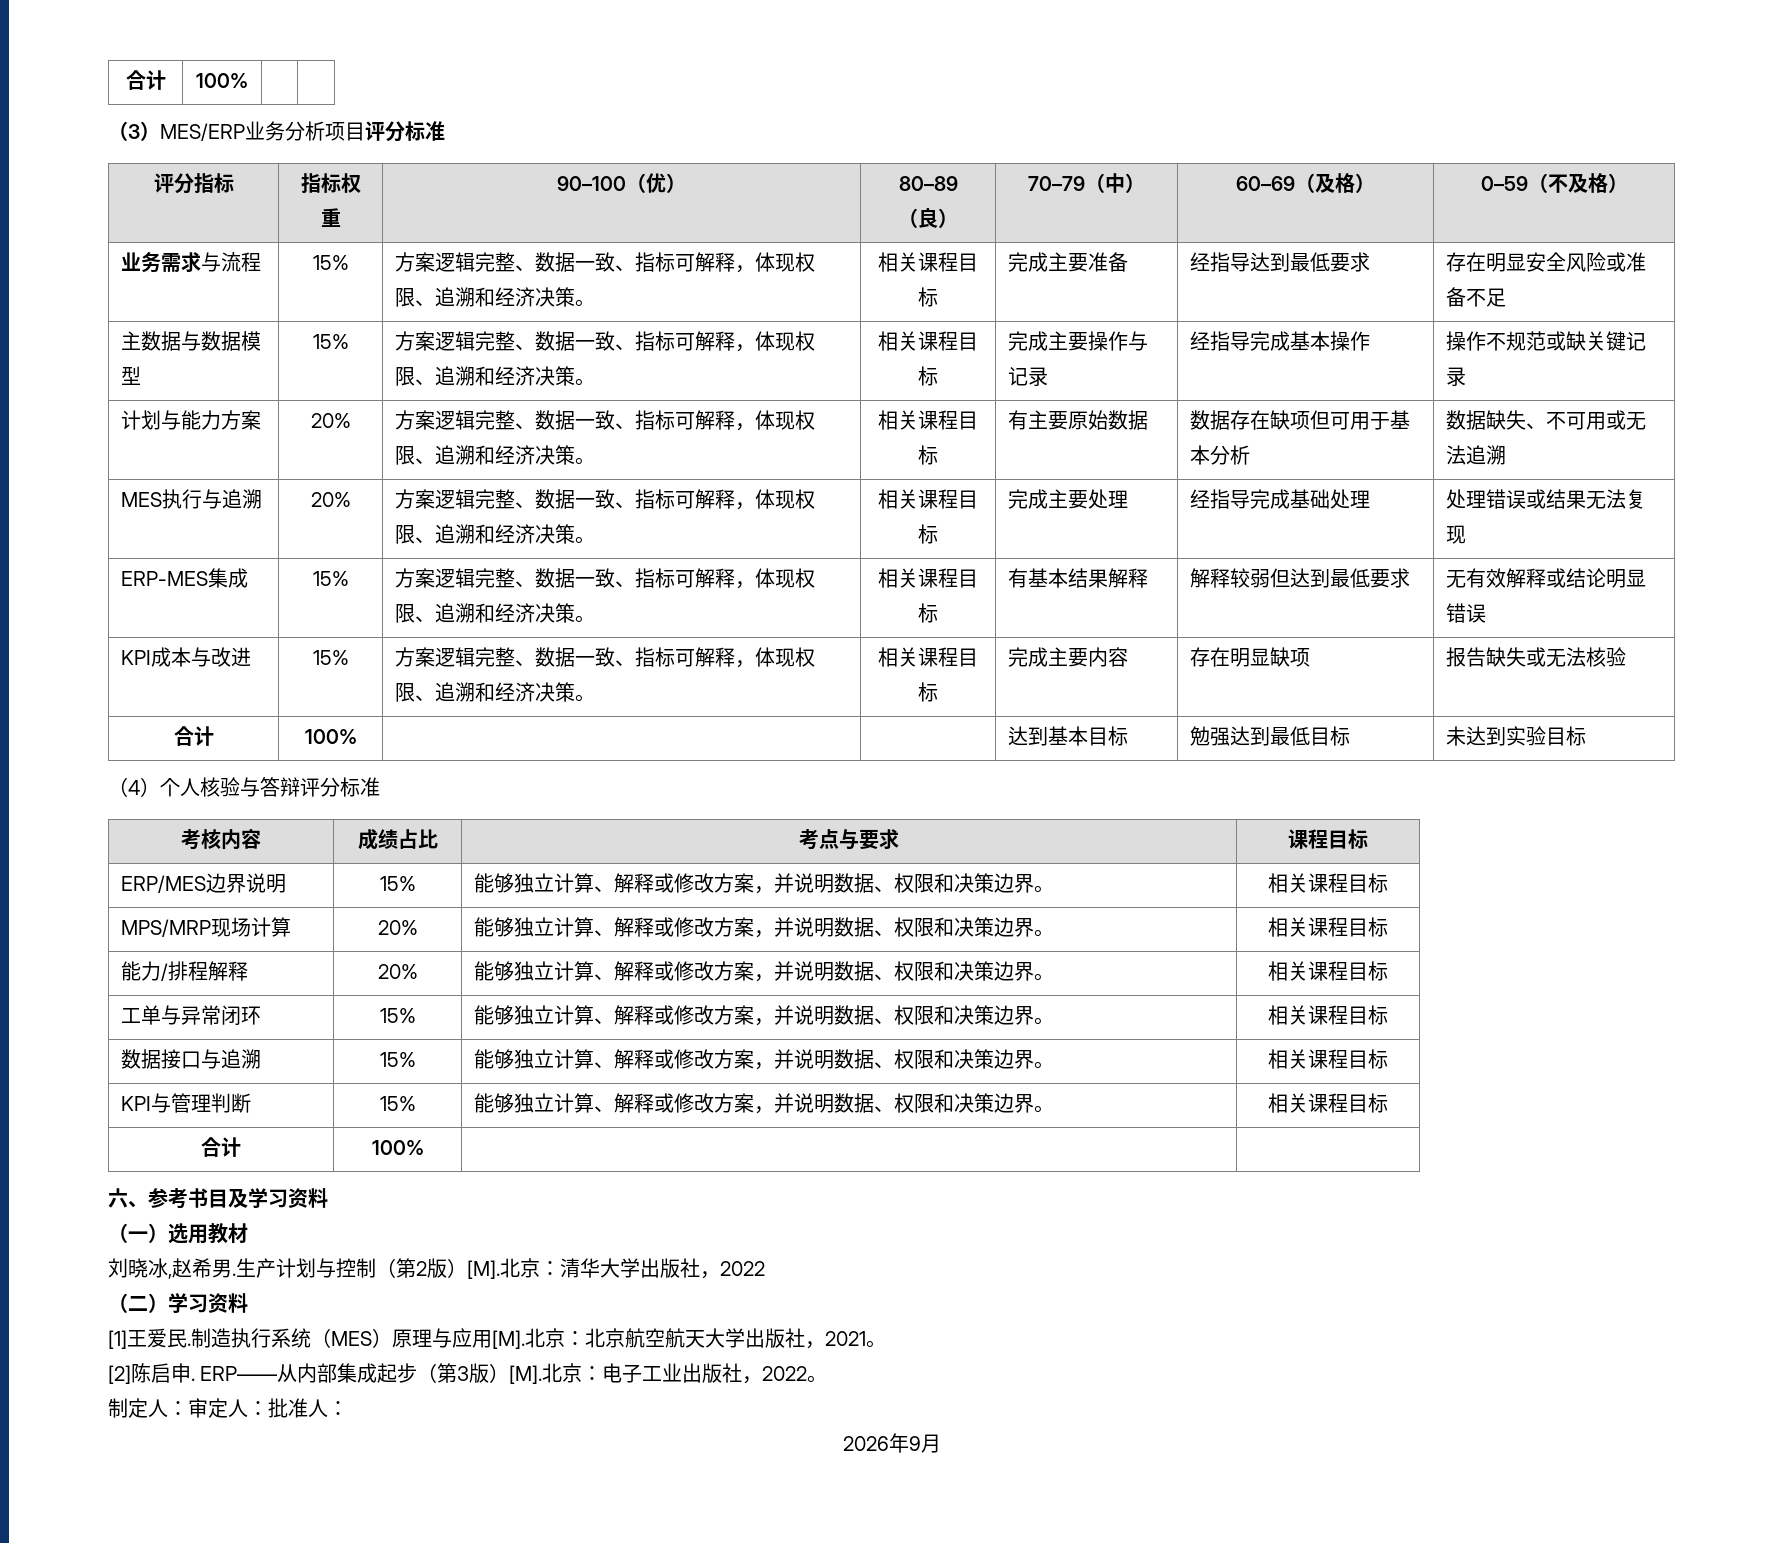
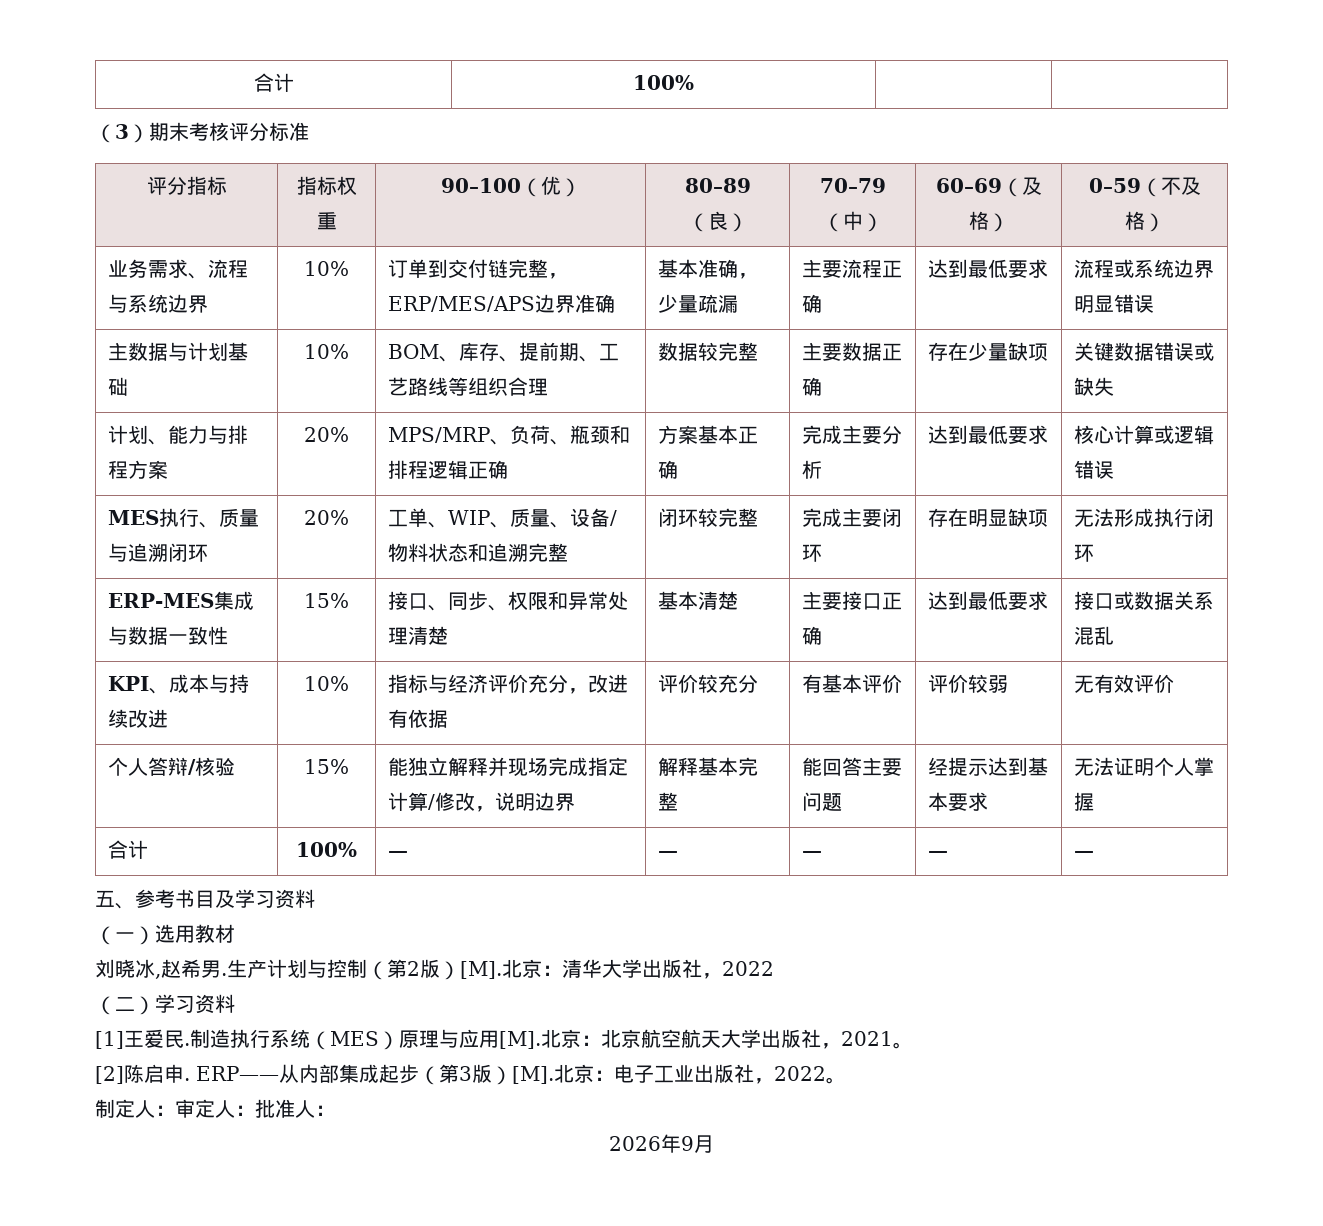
[160,121,365,141] MES/ERP业务分析项目 -> [149,122,229,141] 期末考核
[201,252,262,272] [312,255,349,270] [395,252,816,273] [395,287,596,307] [878,252,978,272] [918,287,938,307] [1008,252,1129,272] [1190,252,1371,272] [1446,252,1647,272] [1446,287,1507,307] [121,331,262,351] [121,366,142,385] [312,334,349,349] [395,331,816,352] [395,366,596,386] [878,331,978,351] [918,366,938,386] [1008,331,1149,351] [1008,366,1049,386] [1190,331,1371,351] [1446,331,1647,351] [1446,367,1467,386] [121,410,262,430] [310,413,351,428] [395,410,816,431] [395,445,596,465] [878,410,978,430] [918,445,938,465] [1008,410,1149,430] [1190,410,1411,430] [1190,445,1251,465] [1446,410,1647,430] [1446,445,1507,465] [121,489,263,509] [310,492,351,507] [395,489,816,510] [395,524,596,544] [878,489,978,509] [918,524,938,544] [1008,489,1129,509] [1190,489,1371,509] [1446,489,1647,509] [1446,525,1467,544] [121,568,249,588] [312,571,349,586] [395,568,816,589] [395,603,596,623] [878,568,978,588] [918,603,938,623] [1008,568,1149,588] [1190,568,1411,588] [1446,568,1647,588] [1446,603,1487,623] [121,647,252,667] [312,650,349,665] [395,647,816,668] [395,682,596,702] [878,647,978,667] [918,682,938,702] [1008,647,1129,667] 与流程 | 15% | 方案逻辑完整、数据一致、指标可解释，体现权限、追溯和经济决策。 | 相关课程目标 | 完成主要准备 | 经指导达到最低要求 | 存在明显安全风险或准备不足 // 主数据与数据模型 | 15% | 方案逻辑完整、数据一致、指标可解释，体现权限、追溯和经济决策。 | 相关课程目标 | 完成主要操作与记录 | 经指导完成基本操作 | 操作不规范或缺关键记录 // 计划与能力方案 | 20% | 方案逻辑完整、数据一致、指标可解释，体现权限、追溯和经济决策。 | 相关课程目标 | 有主要原始数据 | 数据存在缺项但可用于基本分析 | 数据缺失、不可用或无法追溯 // MES执行与追溯 | 20% | 方案逻辑完整、数据一致、指标可解释，体现权限、追溯和经济决策。 | 相关课程目标 | 完成主要处理 | 经指导完成基础处理 | 处理错误或结果无法复现 // ERP-MES集成 | 15% | 方案逻辑完整、数据一致、指标可解释，体现权限、追溯和经济决策。 | 相关课程目标 | 有基本结果解释 | 解释较弱但达到最低要求 | 无有效解释或结论明显错误 // KPI成本与改进 | 15% | 方案逻辑完整、数据一致、指标可解释，体现权限、追溯和经济决策。 | 相关课程目标 | 完成主要内容 -> [188,259,249,279] [108,294,209,313] [304,261,349,276] [388,259,569,279] [388,294,616,313] [658,259,759,279] [658,294,739,313] [802,259,903,278] [802,294,823,313] [928,259,1049,278] [1074,259,1215,278] [1074,294,1155,313] [108,342,249,361] [108,377,129,396] [304,344,349,359] [388,342,620,362] [388,377,549,396] [658,342,759,361] [802,342,903,361] [802,377,823,396] [928,342,1049,361] [1074,342,1215,361] [1074,377,1115,396] [108,425,249,445] [108,460,169,479] [304,427,349,442] [388,425,631,445] [388,460,509,480] [658,425,759,444] [658,460,679,479] [802,425,903,444] [802,460,823,479] [928,425,1049,444] [1074,425,1215,445] [1074,460,1115,479] [108,508,260,528] [108,543,209,562] [304,510,349,525] [388,508,618,528] [388,543,569,562] [658,508,759,527] [802,508,903,527] [802,544,823,562] 、流程与系统边界 | 10% | 订单到交付链完整，ERP/MES/APS边界准确 | 基本准确，少量疏漏 | 主要流程正确 | 达到最低要求 | 流程或系统边界明显错误 // 主数据与计划基础 | 10% | BOM、库存、提前期、工艺路线等组织合理 | 数据较完整 | 主要数据正确 | 存在少量缺项 | 关键数据错误或缺失 // 计划、能力与排程方案 | 20% | MPS/MRP、负荷、瓶颈和排程逻辑正确 | 方案基本正确 | 完成主要分析 | 达到最低要求 | 核心计算或逻辑错误 // MES执行、质量与追溯闭环 | 20% | 工单、WIP、质量、设备/物料状态和追溯完整 | 闭环较完整 | 完成主要闭环
[1446,647,1627,667] [173,726,214,746] [304,729,357,744] [1008,726,1129,746] [1190,726,1351,746] [1446,726,1587,746] [108,777,380,797] [181,829,261,850] [357,828,438,850] [799,829,899,850] [1288,829,1368,849] [121,873,287,893] [379,876,416,891] [474,873,1055,894] [1268,873,1388,893] [121,917,292,937] [377,920,418,935] [474,917,1055,938] [1268,917,1388,937] [121,961,249,981] [377,964,418,979] [474,961,1055,982] [1268,961,1388,981] [121,1005,262,1026] [379,1008,416,1023] [474,1005,1055,1026] [1268,1005,1388,1025] [121,1049,262,1069] [379,1052,416,1067] [474,1049,1055,1070] [1268,1049,1388,1069] [121,1093,252,1113] [379,1096,416,1111] [474,1093,1055,1114] [1268,1093,1388,1113] [201,1137,241,1157] [371,1140,424,1155] [108,1188,128,1208] 报告缺失或无法核验 // 合计 | 100% | | | 达到基本目标 | 勉强达到最低目标 | 未达到实验目标 // （4）个人核验与答辩评分标准 // 考核内容 | 成绩占比 | 考点与要求 | 课程目标 // ERP/MES边界说明 | 15% | 能够独立计算、解释或修改方案，并说明数据、权限和决策边界。 | 相关课程目标 // MPS/MRP现场计算 | 20% | 能够独立计算、解释或修改方案，并说明数据、权限和决策边界。 | 相关课程目标 // 能力/排程解释 | 20% | 能够独立计算、解释或修改方案，并说明数据、权限和决策边界。 | 相关课程目标 // 工单与异常闭环 | 15% | 能够独立计算、解释或修改方案，并说明数据、权限和决策边界。 | 相关课程目标 // 数据接口与追溯 | 15% | 能够独立计算、解释或修改方案，并说明数据、权限和决策边界。 | 相关课程目标 // KPI与管理判断 | 15% | 能够独立计算、解释或修改方案，并说明数据、权限和决策边界。 | 相关课程目标 // 合计 | 100% | | // 六 -> [1074,508,1215,527] [1074,544,1095,562] [108,591,255,610] [108,626,229,645] [304,593,349,608] [388,591,629,611] [388,626,449,645] [658,591,739,610] [802,591,903,610] [802,626,823,645] [928,591,1049,610] [1074,591,1215,610] [1074,626,1115,645] [108,674,250,694] [108,709,169,728] [304,676,349,691] [388,674,629,694] [388,709,449,728] [658,674,759,693] [802,674,903,693] [928,674,1009,693] [1074,674,1175,693] [108,757,236,776] [304,759,349,774] [388,757,629,777] [388,792,576,812] [658,757,759,776] [658,792,679,811] [802,757,903,776] [802,792,843,811] [928,757,1049,776] [928,792,989,811] [1074,757,1215,776] [1074,792,1095,811] [108,840,149,859] [296,842,357,857] [388,851,409,857] [658,851,679,857] [802,851,823,857] [928,851,949,857] [1074,851,1095,857] [95,890,115,907] 无法形成执行闭环 // ERP-MES集成与数据一致性 | 15% | 接口、同步、权限和异常处理清楚 | 基本清楚 | 主要接口正确 | 达到最低要求 | 接口或数据关系混乱 // KPI、成本与持续改进 | 10% | 指标与经济评价充分，改进有依据 | 评价较充分 | 有基本评价 | 评价较弱 | 无有效评价 // 个人答辩/核验 | 15% | 能独立解释并现场完成指定计算/修改，说明边界 | 解释基本完整 | 能回答主要问题 | 经提示达到基本要求 | 无法证明个人掌握 // 合计 | 100% | — | — | — | — | — // 五

